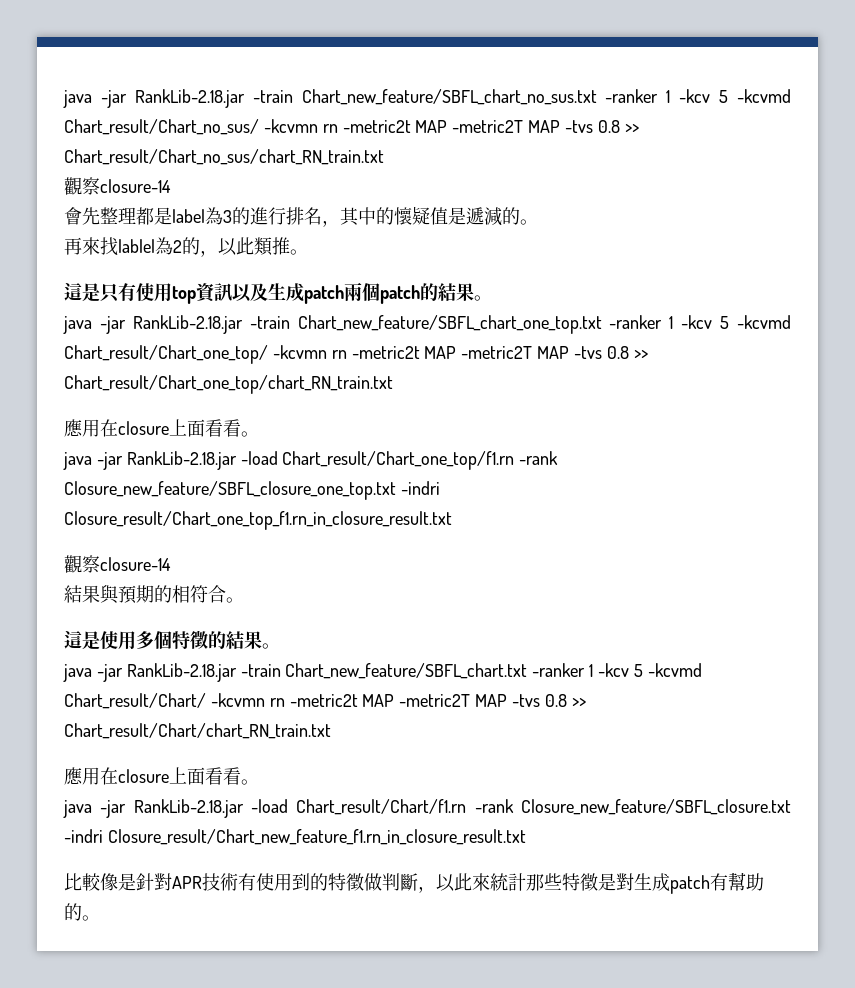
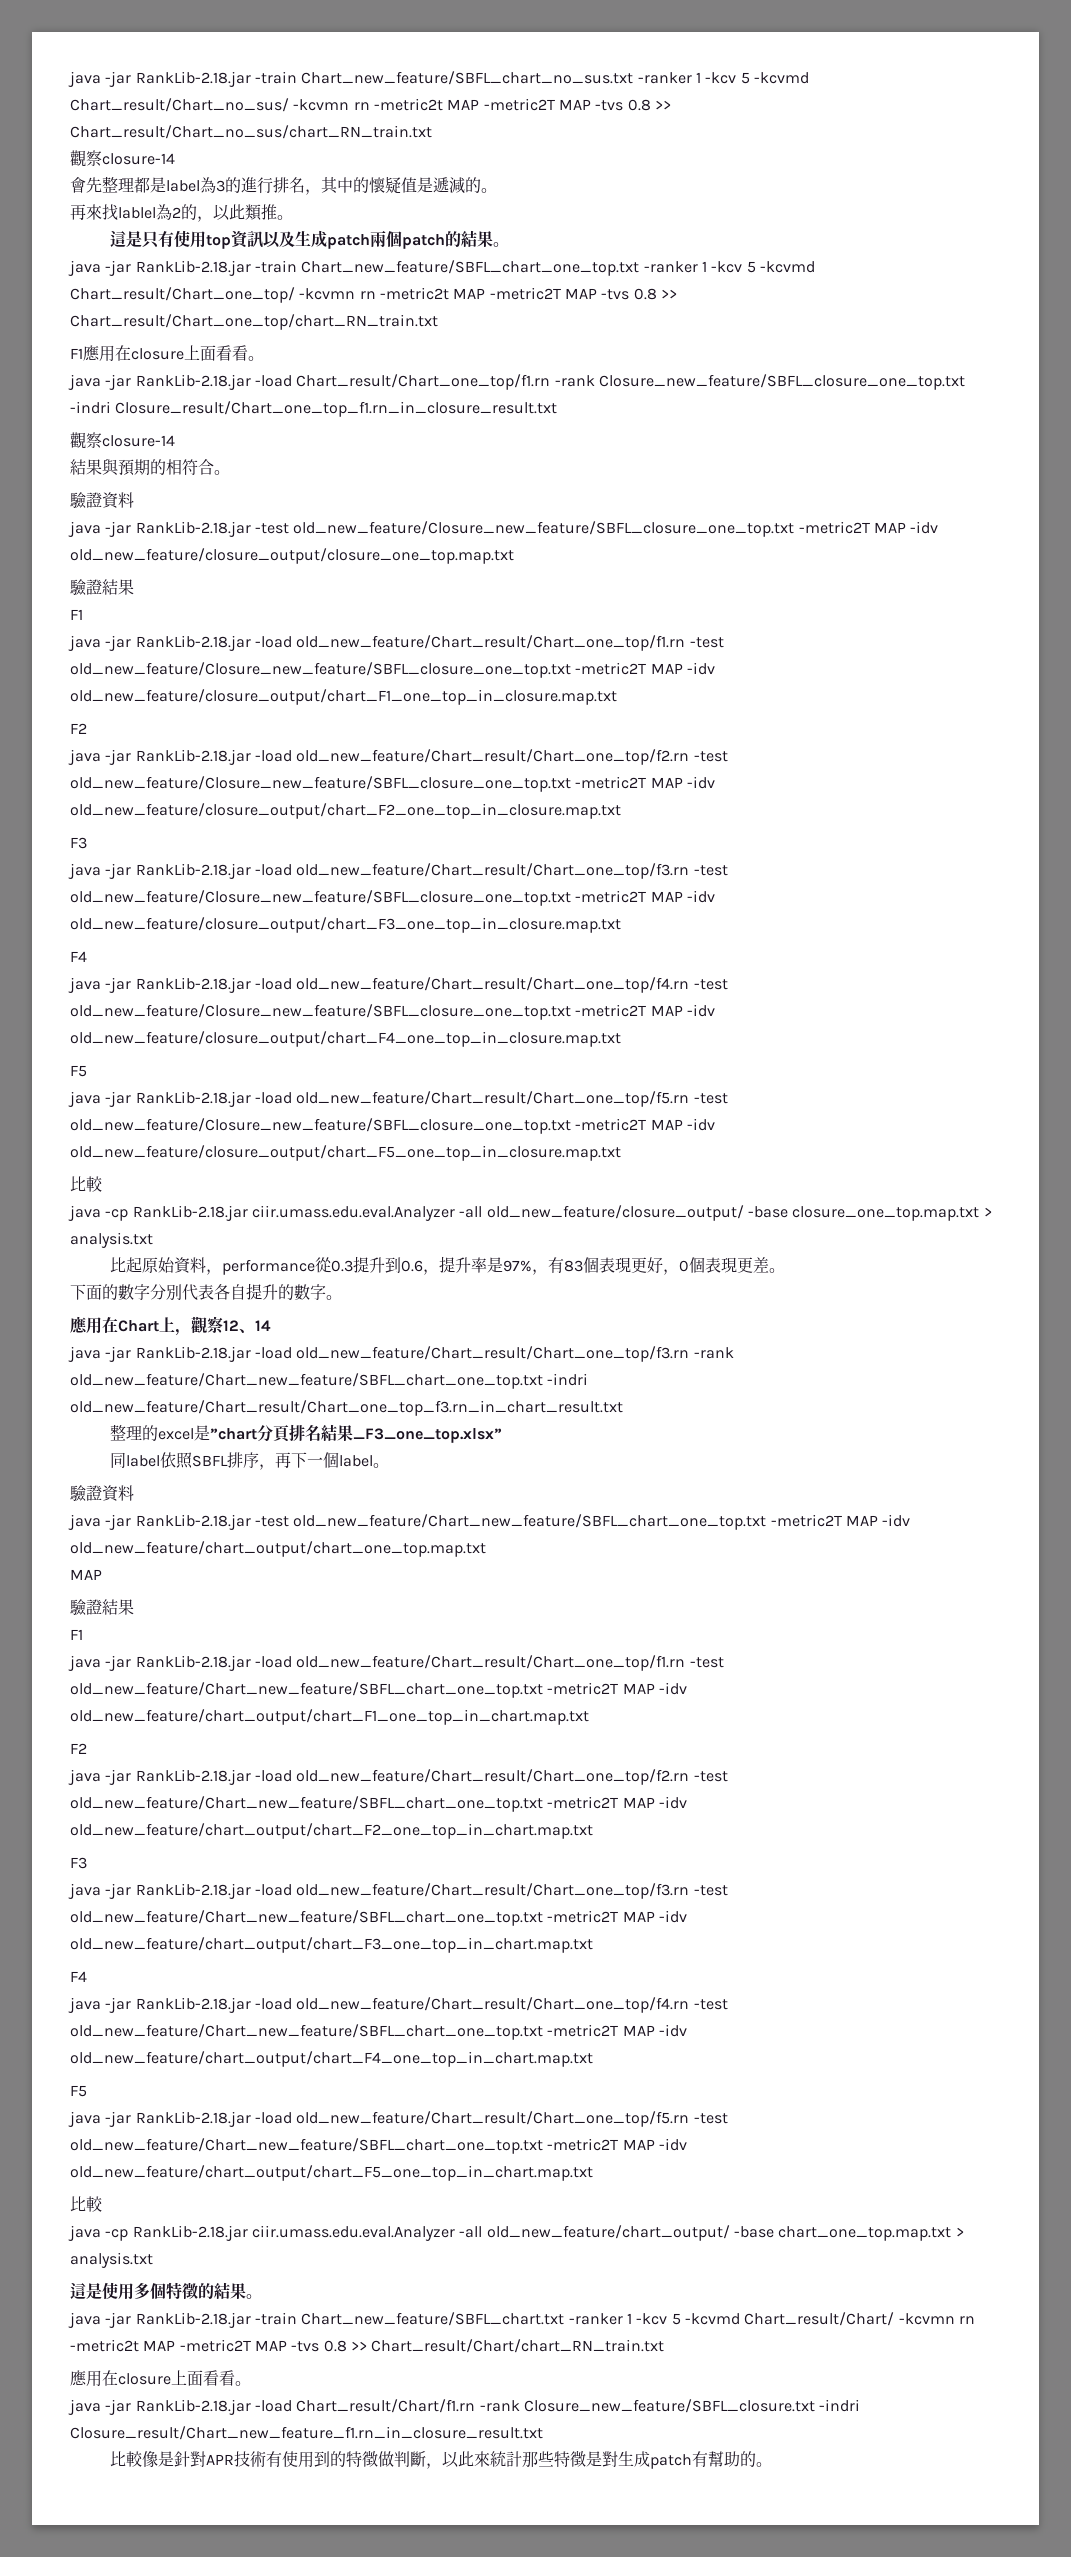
(393, 384) none -> [70,348,83,359] F1
(244, 600) none -> [69,492,134,509] [68,521,939,537] [70,548,514,564] [69,579,134,596] [70,609,83,620] [68,635,724,651] [70,662,715,678] [70,689,617,705] [70,723,87,734] [68,749,728,765] [70,776,715,792] [70,803,621,819] [70,837,87,849] [68,863,728,879] [70,890,715,906] [70,917,621,933] [70,951,87,962] [68,977,728,993] [70,1004,715,1020] [70,1031,621,1047] [70,1065,87,1077] [68,1091,728,1107] [70,1118,715,1134] [70,1145,621,1161] [70,1176,103,1192] [68,1205,992,1221] [70,1232,153,1248] [110,1256,786,1275] [70,1283,342,1301] [70,1316,271,1336] [68,1346,734,1362] [70,1373,589,1389] [70,1400,623,1416] [110,1424,503,1443] [110,1452,390,1470] [69,1485,134,1502] [68,1514,911,1530] [70,1541,486,1557] [70,1569,102,1580] [69,1599,134,1616] [70,1629,83,1640] [68,1655,724,1671] [70,1682,687,1698] [70,1709,589,1725] [70,1743,87,1754] [68,1769,728,1785] [70,1796,687,1812] [70,1823,593,1839] [70,1857,87,1869] [68,1883,728,1899] [70,1910,687,1926] [70,1937,593,1953] [70,1971,87,1982] [68,1997,728,2013] [70,2024,687,2040] [70,2051,593,2067] [70,2085,87,2097] [68,2111,728,2127] [70,2138,687,2154] [70,2165,593,2181] [70,2196,103,2212] [68,2225,964,2241] [70,2252,153,2268] // 驗證資料 // java -jar RankLib-2.18.jar -test old_new_feature/Closure_new_feature/SBFL_closure_one_top.txt -metric2T MAP -idv old_new_feature/closure_output/closure_one_top.map.txt // 驗證結果 // F1 // java -jar RankLib-2.18.jar -load old_new_feature/Chart_result/Chart_one_top/f1.rn -test old_new_feature/Closure_new_feature/SBFL_closure_one_top.txt -metric2T MAP -idv old_new_feature/closure_output/chart_F1_one_top_in_closure.map.txt // F2 // java -jar RankLib-2.18.jar -load old_new_feature/Chart_result/Chart_one_top/f2.rn -test old_new_feature/Closure_new_feature/SBFL_closure_one_top.txt -metric2T MAP -idv old_new_feature/closure_output/chart_F2_one_top_in_closure.map.txt // F3 // java -jar RankLib-2.18.jar -load old_new_feature/Chart_result/Chart_one_top/f3.rn -test old_new_feature/Closure_new_feature/SBFL_closure_one_top.txt -metric2T MAP -idv old_new_feature/closure_output/chart_F3_one_top_in_closure.map.txt // F4 // java -jar RankLib-2.18.jar -load old_new_feature/Chart_result/Chart_one_top/f4.rn -test old_new_feature/Closure_new_feature/SBFL_closure_one_top.txt -metric2T MAP -idv old_new_feature/closure_output/chart_F4_one_top_in_closure.map.txt // F5 // java -jar RankLib-2.18.jar -load old_new_feature/Chart_result/Chart_one_top/f5.rn -test old_new_feature/Closure_new_feature/SBFL_closure_one_top.txt -metric2T MAP -idv old_new_feature/closure_output/chart_F5_one_top_in_closure.map.txt // 比較 // java -cp RankLib-2.18.jar ciir.umass.edu.eval.Analyzer -all old_new_feature/closure_output/ -base closure_one_top.map.txt > analysis.txt // 比起原始資料，performance從0.3提升到0.6，提升率是97%，有83個表現更好，0個表現更差。 // 下面的數字分別代表各自提升的數字。 // 應用在Chart上，觀察12、14 // java -jar RankLib-2.18.jar -load old_new_feature/Chart_result/Chart_one_top/f3.rn -rank old_new_feature/Chart_new_feature/SBFL_chart_one_top.txt -indri old_new_feature/Chart_result/Chart_one_top_f3.rn_in_chart_result.txt // 整理的excel是”chart分頁排名結果_F3_one_top.xlsx” // 同label依照SBFL排序，再下一個label。 // 驗證資料 // java -jar RankLib-2.18.jar -test old_new_feature/Chart_new_feature/SBFL_chart_one_top.txt -metric2T MAP -idv old_new_feature/chart_output/chart_one_top.map.txt // MAP // 驗證結果 // F1 // java -jar RankLib-2.18.jar -load old_new_feature/Chart_result/Chart_one_top/f1.rn -test old_new_feature/Chart_new_feature/SBFL_chart_one_top.txt -metric2T MAP -idv old_new_feature/chart_output/chart_F1_one_top_in_chart.map.txt // F2 // java -jar RankLib-2.18.jar -load old_new_feature/Chart_result/Chart_one_top/f2.rn -test old_new_feature/Chart_new_feature/SBFL_chart_one_top.txt -metric2T MAP -idv old_new_feature/chart_output/chart_F2_one_top_in_chart.map.txt // F3 // java -jar RankLib-2.18.jar -load old_new_feature/Chart_result/Chart_one_top/f3.rn -test old_new_feature/Chart_new_feature/SBFL_chart_one_top.txt -metric2T MAP -idv old_new_feature/chart_output/chart_F3_one_top_in_chart.map.txt // F4 // java -jar RankLib-2.18.jar -load old_new_feature/Chart_result/Chart_one_top/f4.rn -test old_new_feature/Chart_new_feature/SBFL_chart_one_top.txt -metric2T MAP -idv old_new_feature/chart_output/chart_F4_one_top_in_chart.map.txt // F5 // java -jar RankLib-2.18.jar -load old_new_feature/Chart_result/Chart_one_top/f5.rn -test old_new_feature/Chart_new_feature/SBFL_chart_one_top.txt -metric2T MAP -idv old_new_feature/chart_output/chart_F5_one_top_in_chart.map.txt // 比較 // java -cp RankLib-2.18.jar ciir.umass.edu.eval.Analyzer -all old_new_feature/chart_output/ -base chart_one_top.map.txt > analysis.txt

